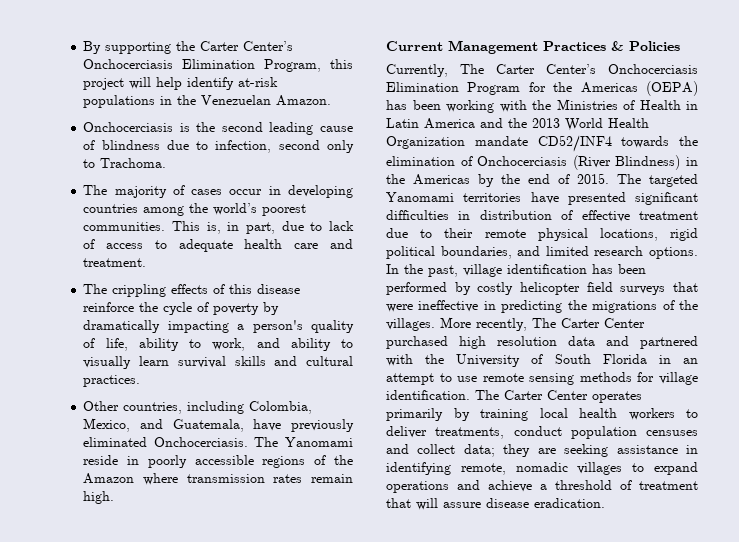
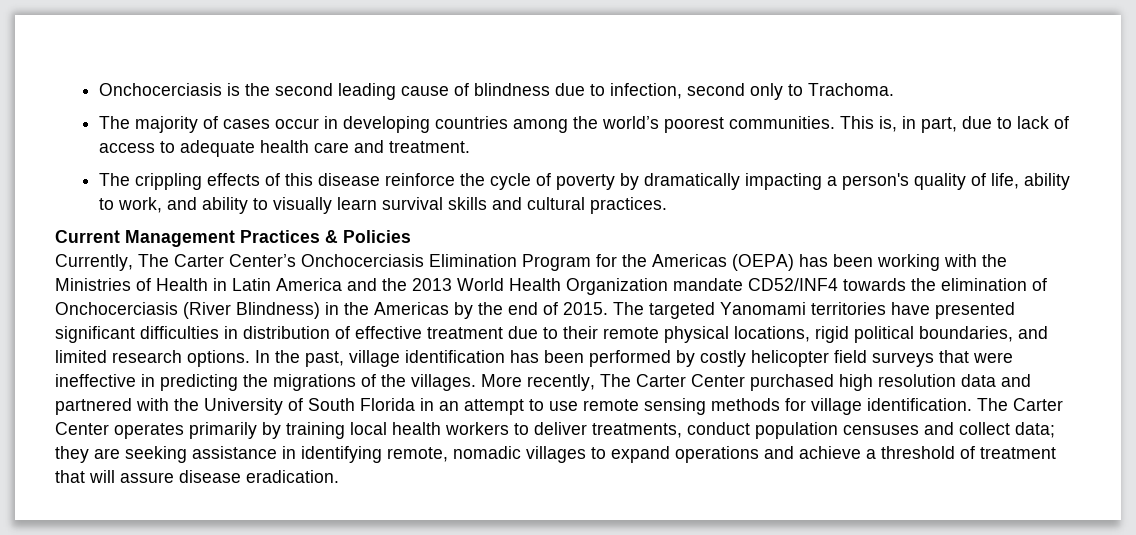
[83,41,294,54] [83,59,353,72] [83,77,279,90] [83,95,332,108] By supporting the Carter Center’s Onchocerciasis Elimination Program, this project will help identify at-risk populations in the Venezuelan Amazon. // -> (98, 89) none
[83,401,313,414] [83,418,354,432] [83,437,353,447] [83,455,353,468] [83,473,353,485] [83,491,115,504] // Other countries, including Colombia, Mexico, and Guatemala, have previously eliminated Onchocerciasis. The Yanomami reside in poorly accessible regions of the Amazon where transmission rates remain high. -> (667, 205) none

